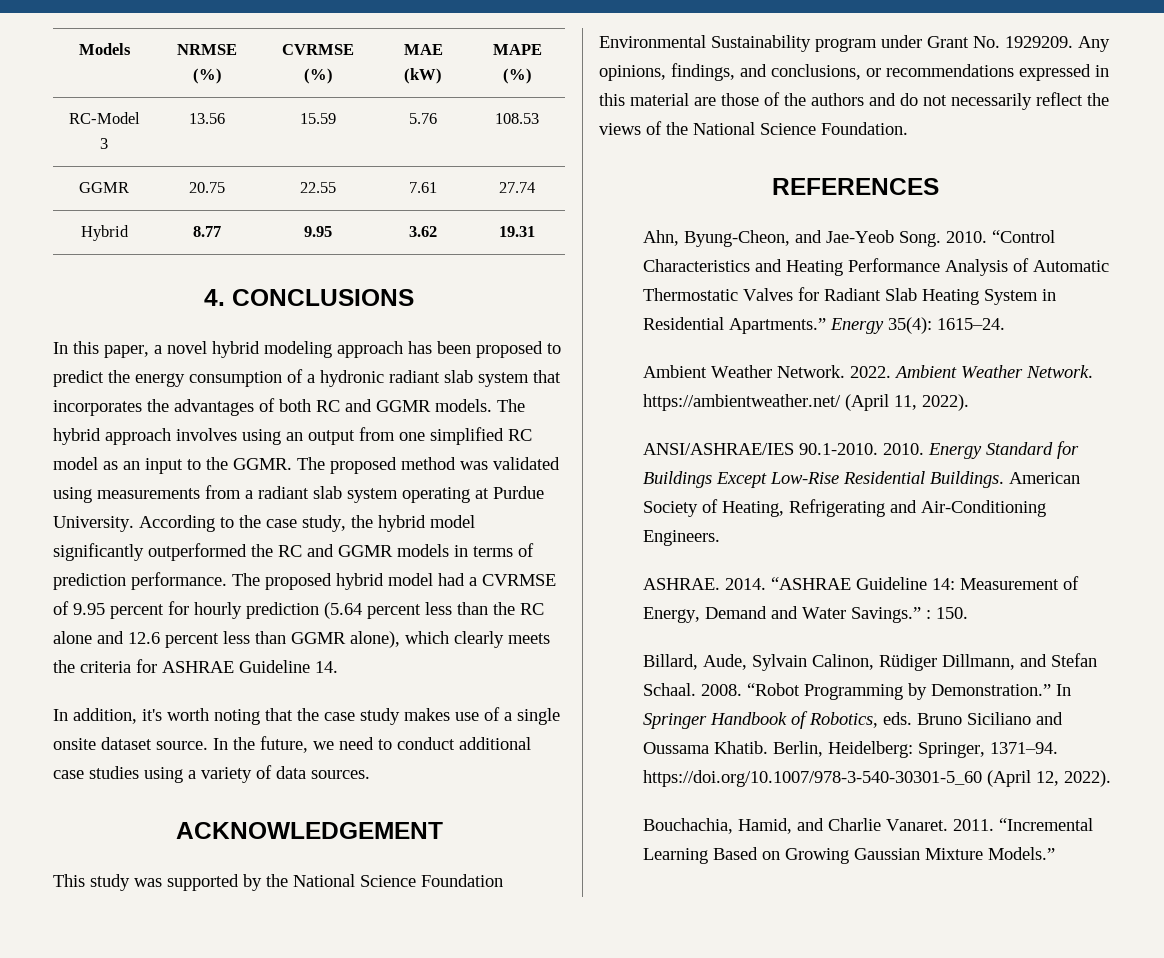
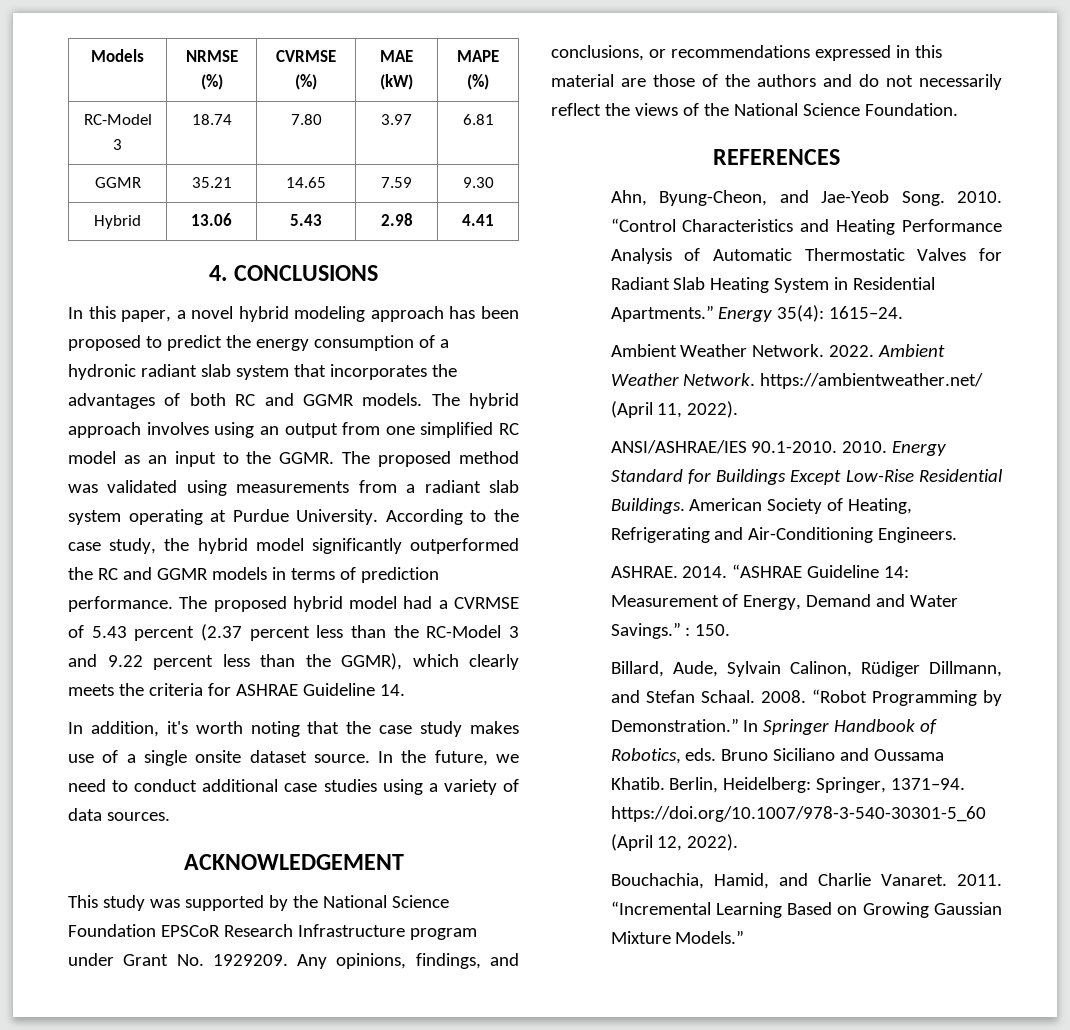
[189,113,225,124] [300,113,336,124] [409,113,437,124] [495,113,539,124] [79,182,129,193] [189,182,225,193] [300,182,336,193] [409,182,437,193] [499,182,535,193] [80,225,129,241] [193,226,221,237] [304,226,332,237] [409,226,437,237] [499,226,535,237] 13.56 | 15.59 | 5.76 | 108.53 // GGMR | 20.75 | 22.55 | 7.61 | 27.74 // Hybrid | 8.77 | 9.95 | 3.62 | 19.31 -> [191,114,232,125] [290,114,322,125] [381,114,412,125] [462,114,494,125] [94,177,141,188] [191,177,232,188] [286,177,326,188] [381,177,412,188] [462,177,494,188] [94,215,141,229] [191,213,232,226] [290,214,322,226] [380,213,413,226] [462,214,494,226] 18.74 | 7.80 | 3.97 | 6.81 // GGMR | 35.21 | 14.65 | 7.59 | 9.30 // Hybrid | 13.06 | 5.43 | 2.98 | 4.41
[73,601,544,619] [53,631,400,648] 9.95 percent for hourly prediction (5.64 percent less than the RC alone and 12.6 percent less than GGMR alone), -> [91,624,519,641] [68,653,402,670] 5.43 percent (2.37 percent less than the RC-Model 3 and 9.22 percent less than the GGMR),
[599,35,811,52] Environmental Sustainability -> [160,924,405,937] EPSCoR Research Infrastructure

